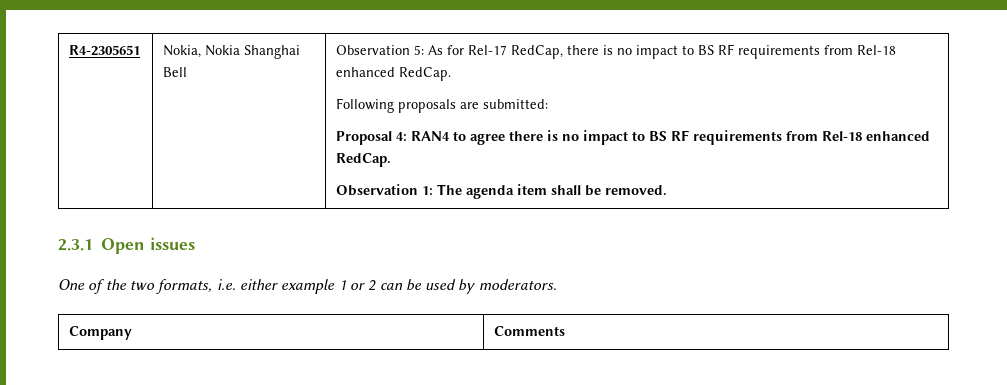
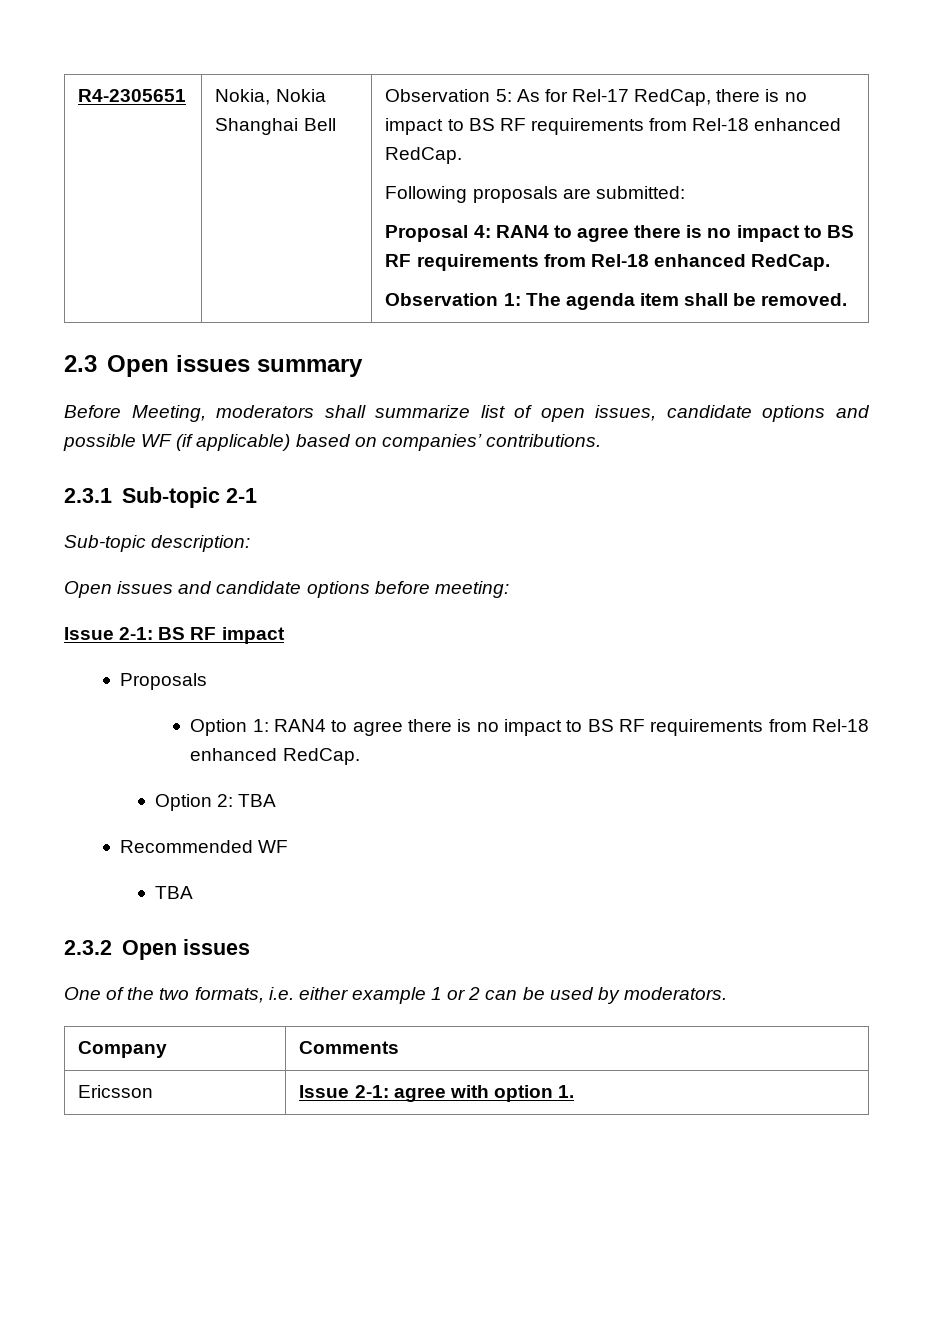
[58,237,195,254] 2.3.1 Open issues -> [64,355,363,377] [64,405,870,422] [63,434,601,451] [64,487,257,508] [64,535,251,552] [64,581,509,598] [64,627,285,644] [120,673,208,690] [190,719,869,736] [190,748,360,765] [155,794,277,811] [120,840,289,853] [155,886,194,899] [64,939,250,960] 2.3 Open issues summary // Before Meeting, moderators shall summarize list of open issues, candidate options and possible WF (if applicable) based on companies’ contributions. // 2.3.1 Sub-topic 2-1 // Sub-topic description: // Open issues and candidate options before meeting: // Issue 2-1: BS RF impact // Proposals // Option 1: RAN4 to agree there is no impact to BS RF requirements from Rel-18 enhanced RedCap. // Option 2: TBA // Recommended WF // TBA // 2.3.2 Open issues
(566, 331) none -> [78,1085,154,1098] [299,1085,575,1102] // Ericsson | Issue 2-1: agree with option 1.

